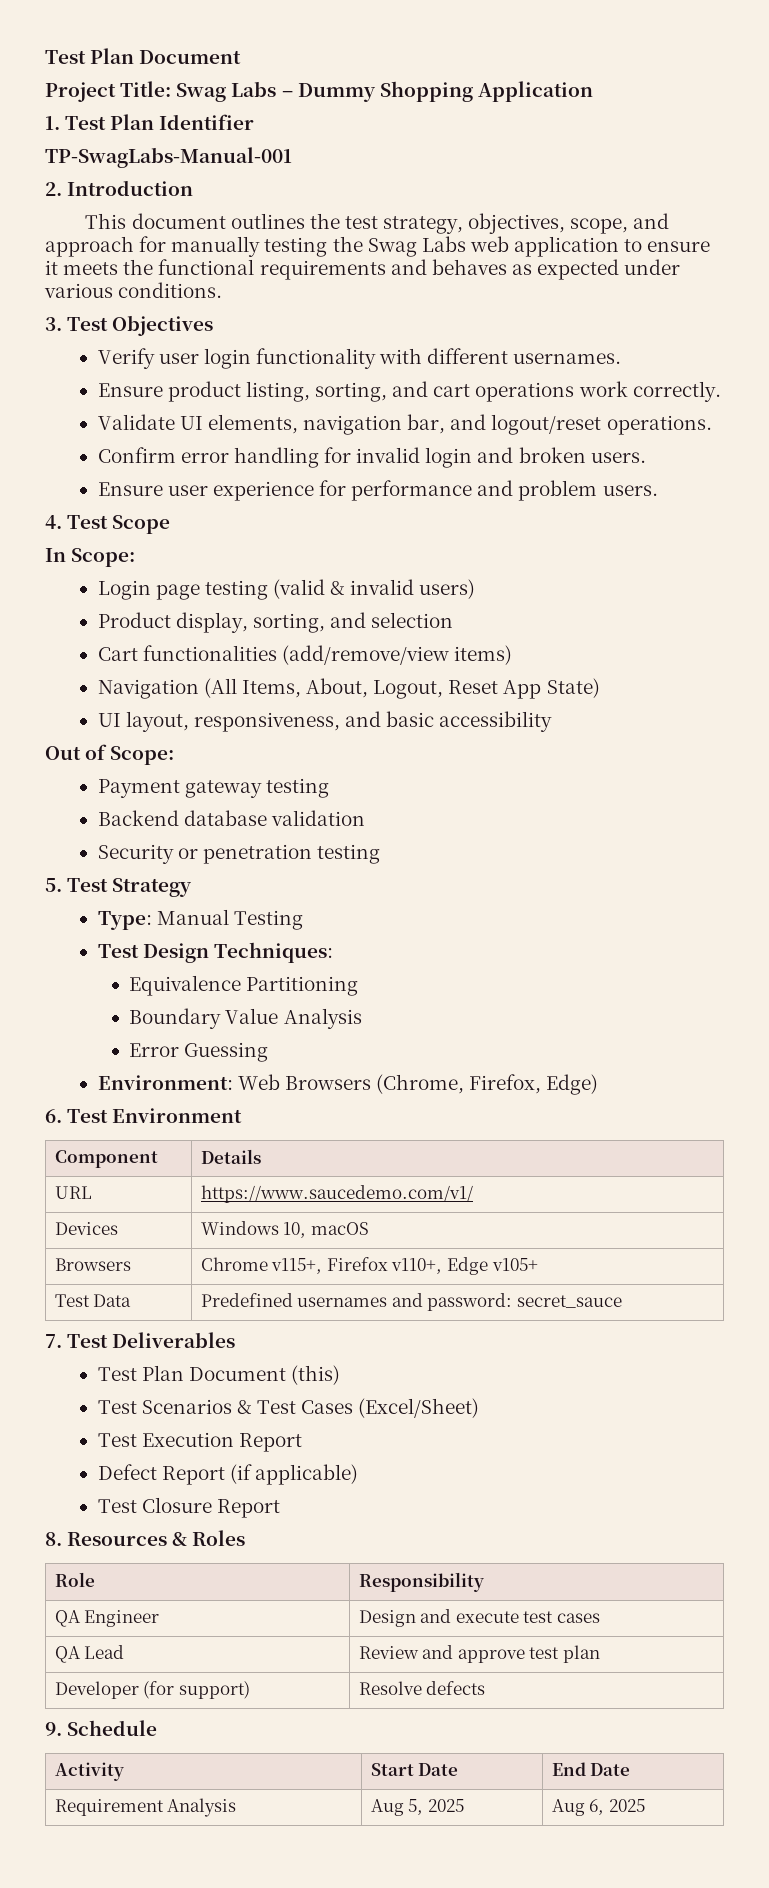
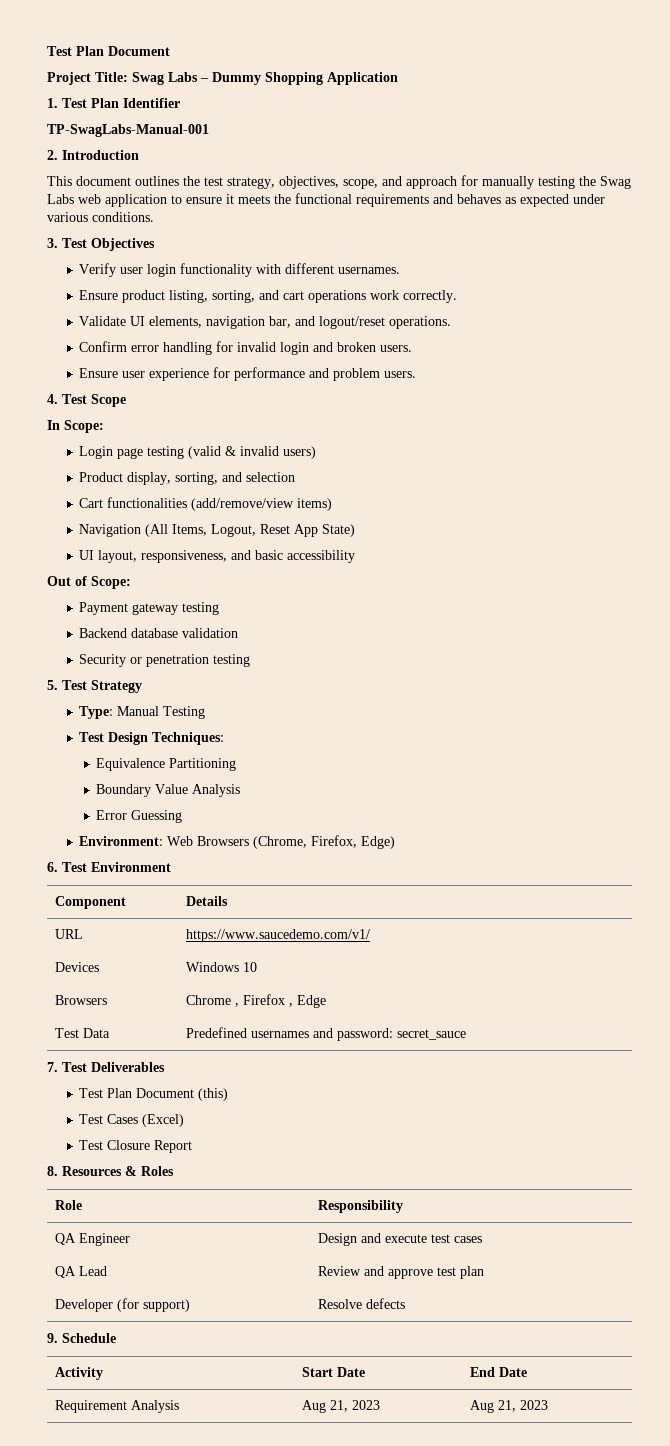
[305,678,368,698] About, -> (208, 530) none
[283,1222,369,1238] 10, macOS -> [242,962,257,972] 10
[271,1257,443,1274] v115+, Firefox v110+, -> [234,994,293,1007] , Firefox ,
[491,1258,538,1271] v105+ -> (326, 1001) none
[141,1398,480,1418] [97,1432,302,1452] [97,1464,358,1485] Scenarios & Test Cases (Excel/Sheet) // Test Execution Report // Defect Report (if applicable) -> [107,1114,185,1127] Cases (Excel)
[408,1799,464,1815] [551,1799,645,1816] 5, 2025 | Aug 6, 2025 -> [329,1400,380,1412] [469,1400,548,1413] 21, 2023 | Aug 21, 2023

